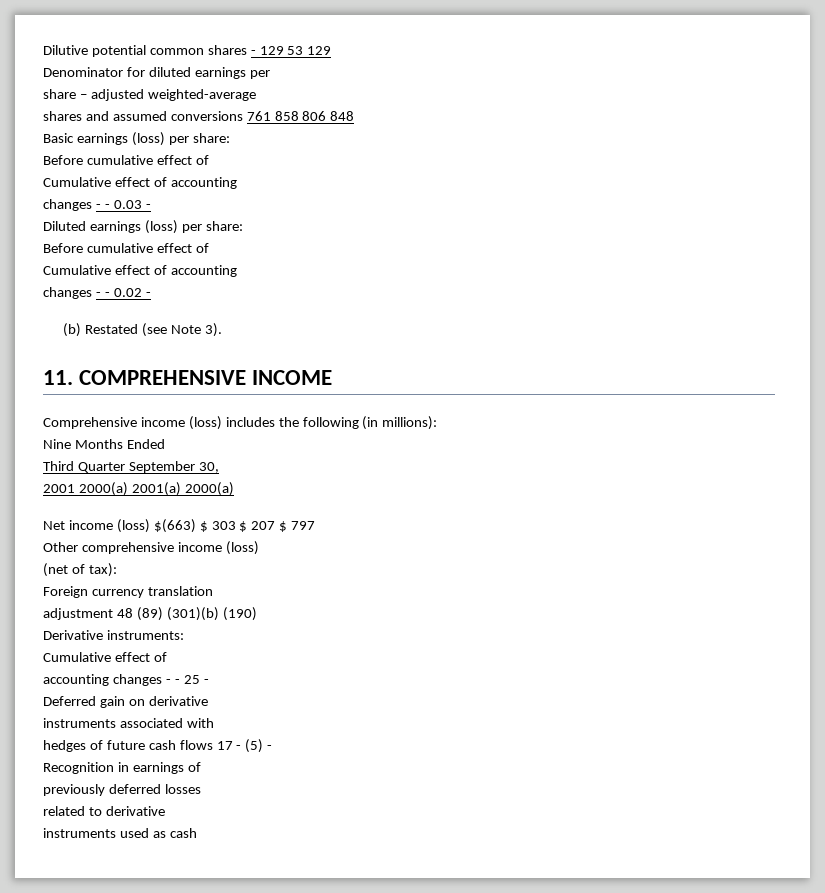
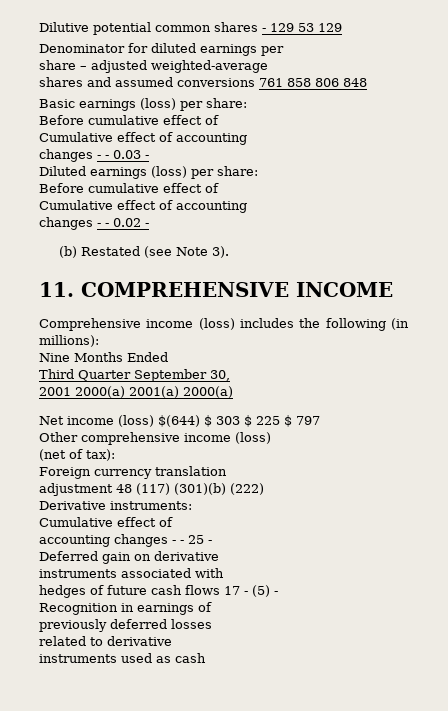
[153,519,196,533] $(663) -> [158,415,200,427] $(644)
[251,521,276,530] 207 -> [256,416,280,425] 225
[136,607,257,621] (89) (301)(b) (190) -> [136,483,264,495] (117) (301)(b) (222)

